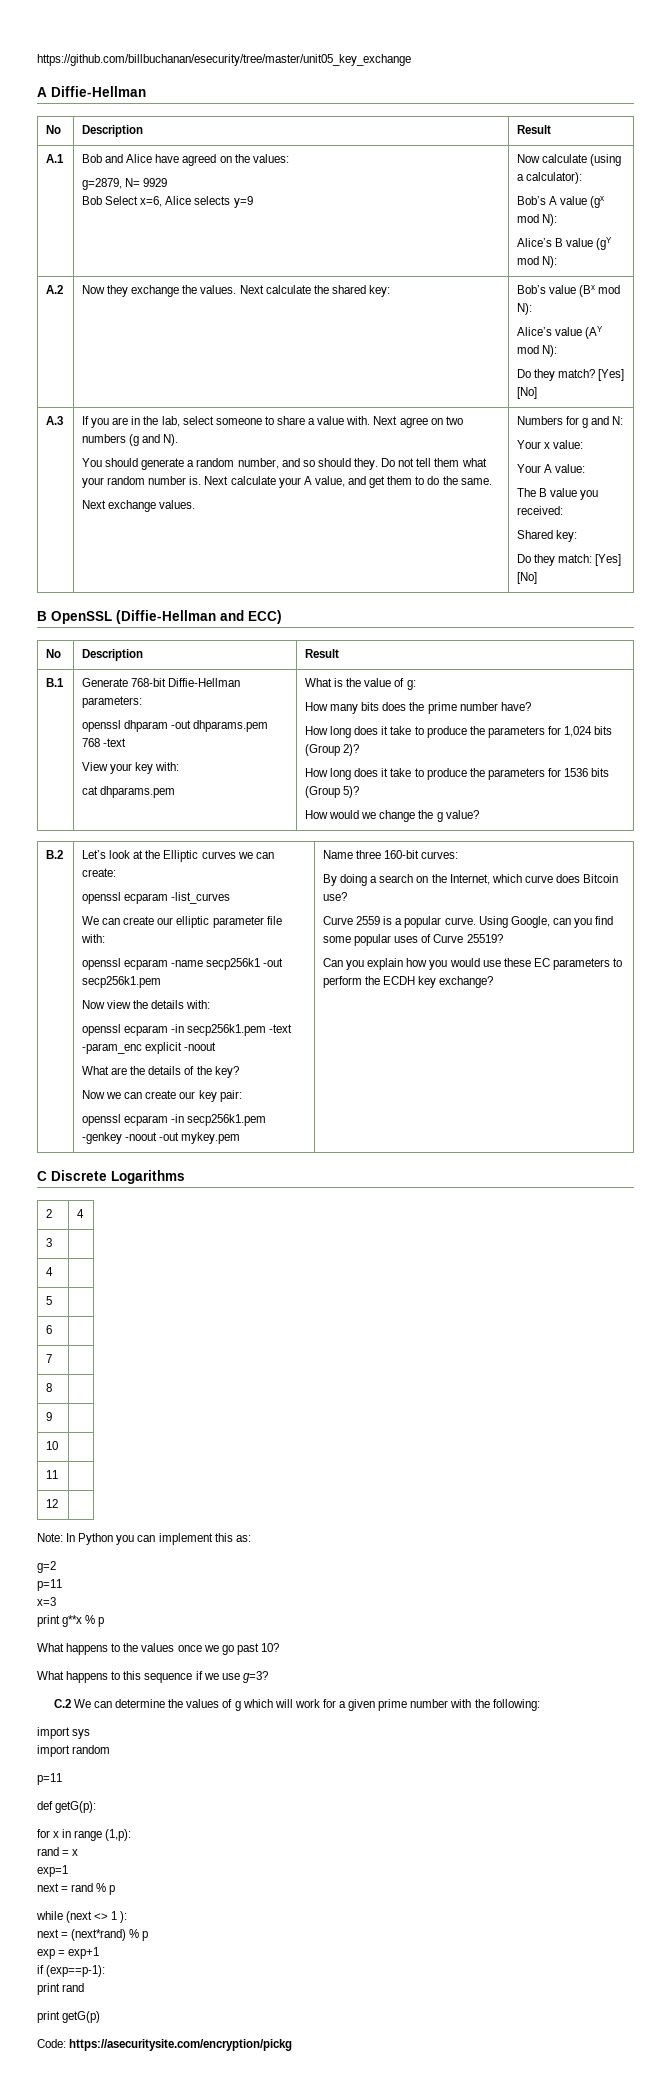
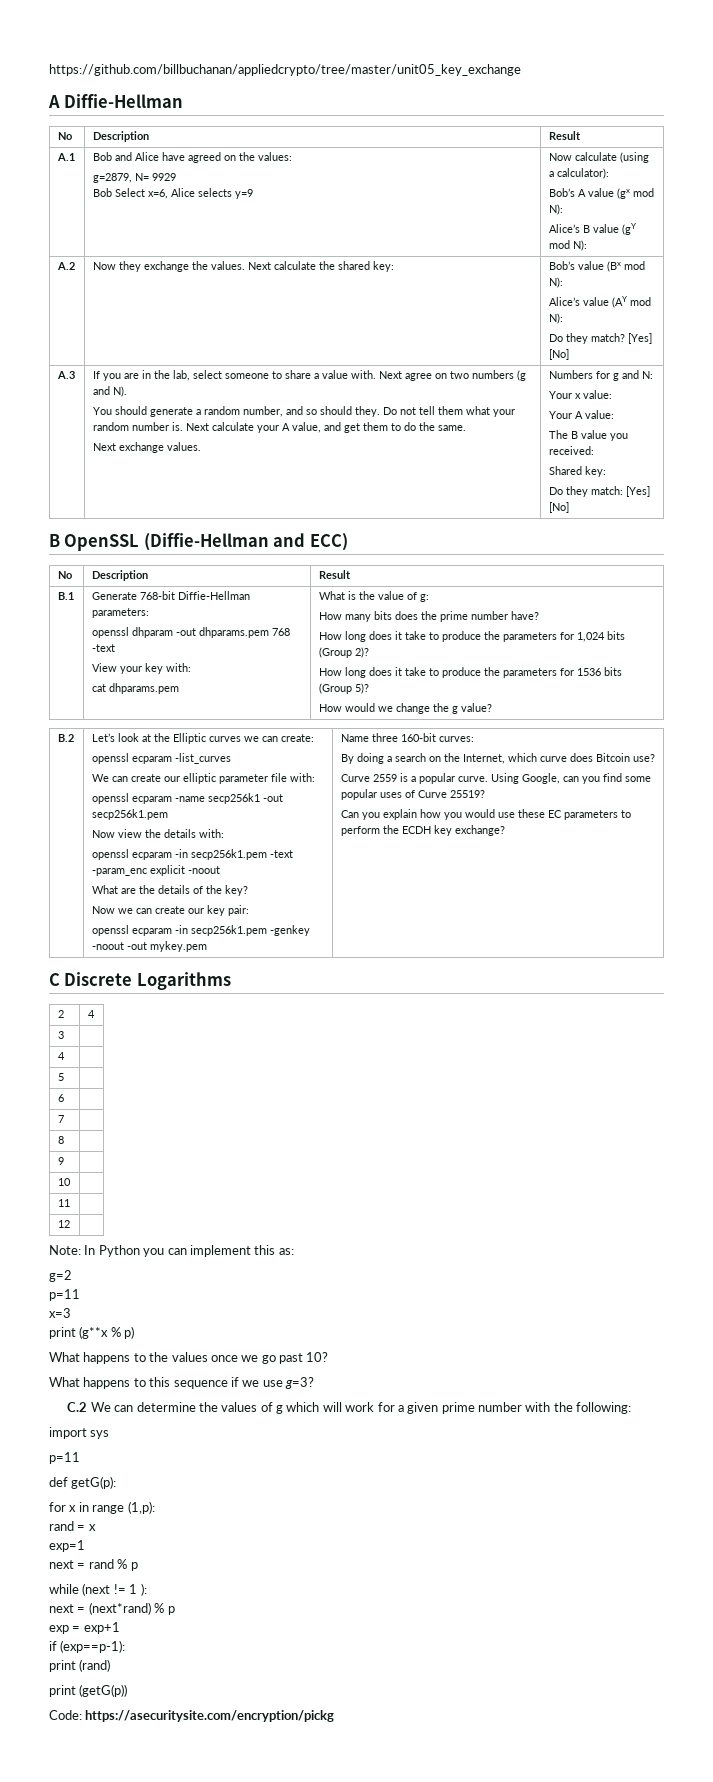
[37,54,411,66] https://github.com/billbuchanan/esecurity/tree/master/unit05_key_exchange -> [49,64,521,76] https://github.com/billbuchanan/appliedcrypto/tree/master/unit05_key_exchange
[62,1615,105,1627] g**x % p -> [79,1326,135,1339] (g**x % p)
[37,1745,111,1757] // import random -> (110, 1434) none
[94,1913,109,1920] <> -> [113,1584,126,1594] !=
[62,1983,85,1992] [37,2011,101,2023] rand // print getG(p) -> [79,1659,111,1672] [49,1684,128,1697] (rand) // print (getG(p))

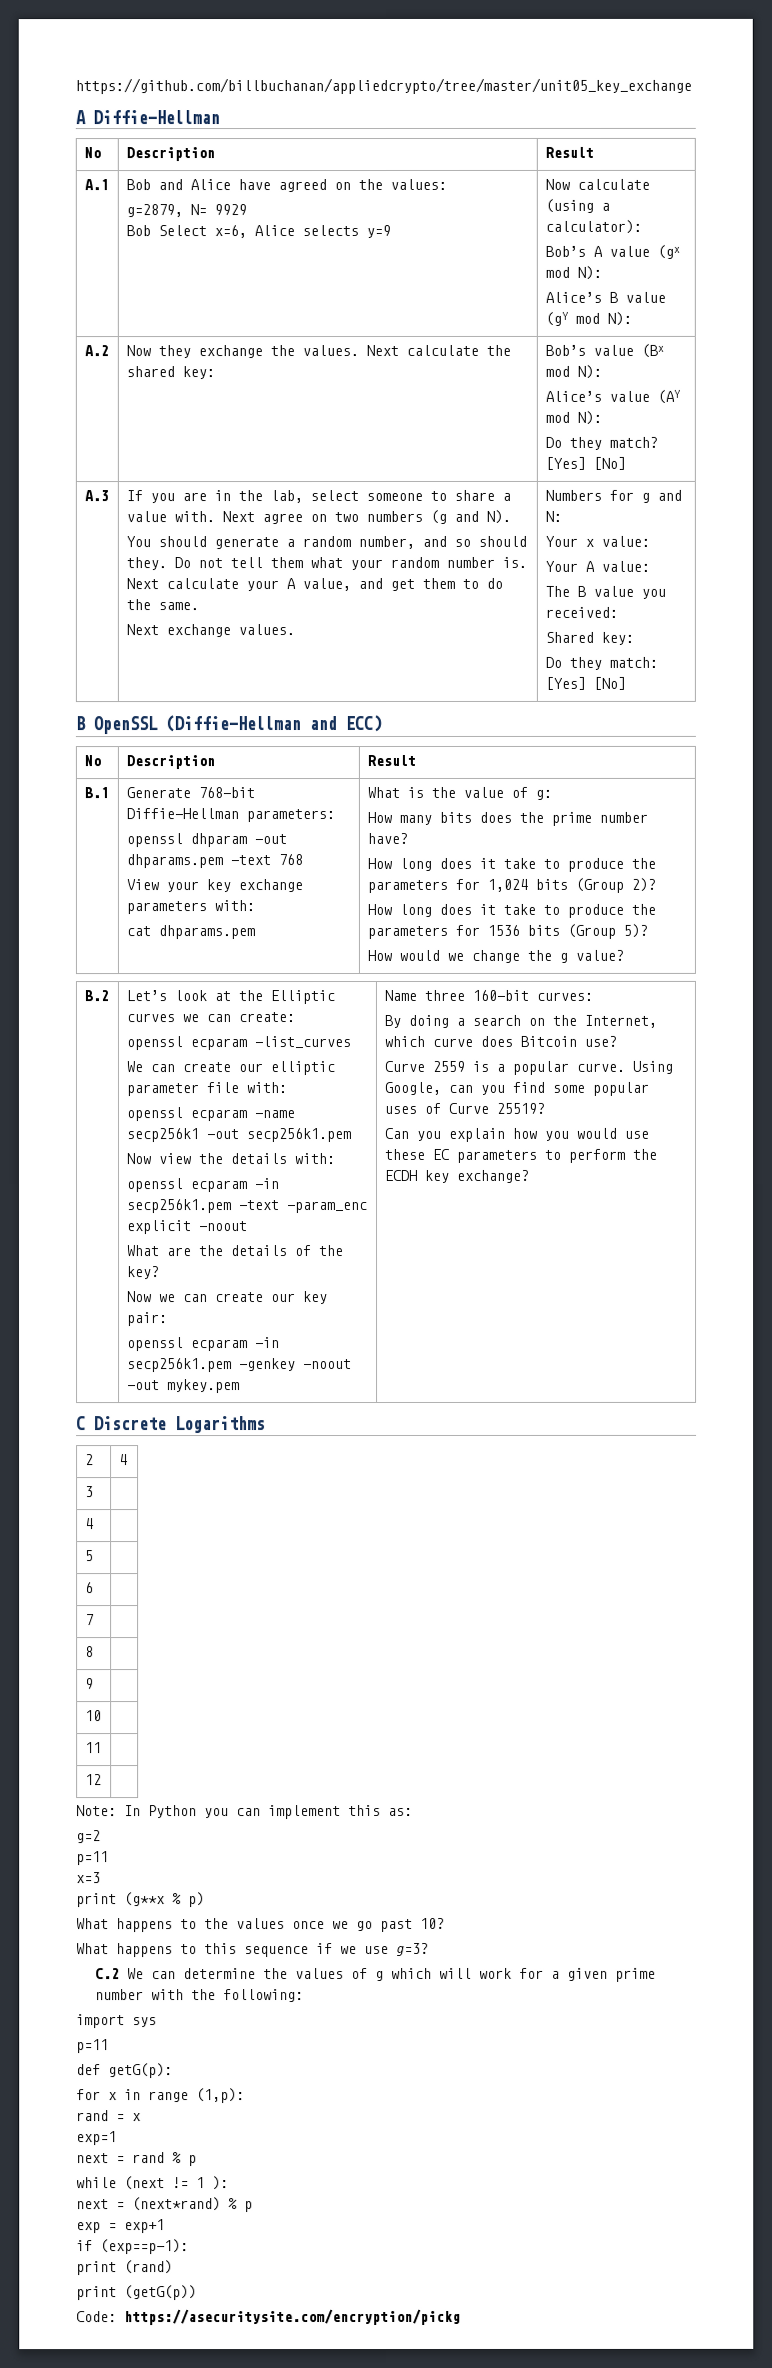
(269, 632) none -> [229,855,271,866] -text
[91,644,115,652] -text -> (303, 860) none
(163, 668) none -> [237,879,303,893] [125,901,207,915] exchange parameters

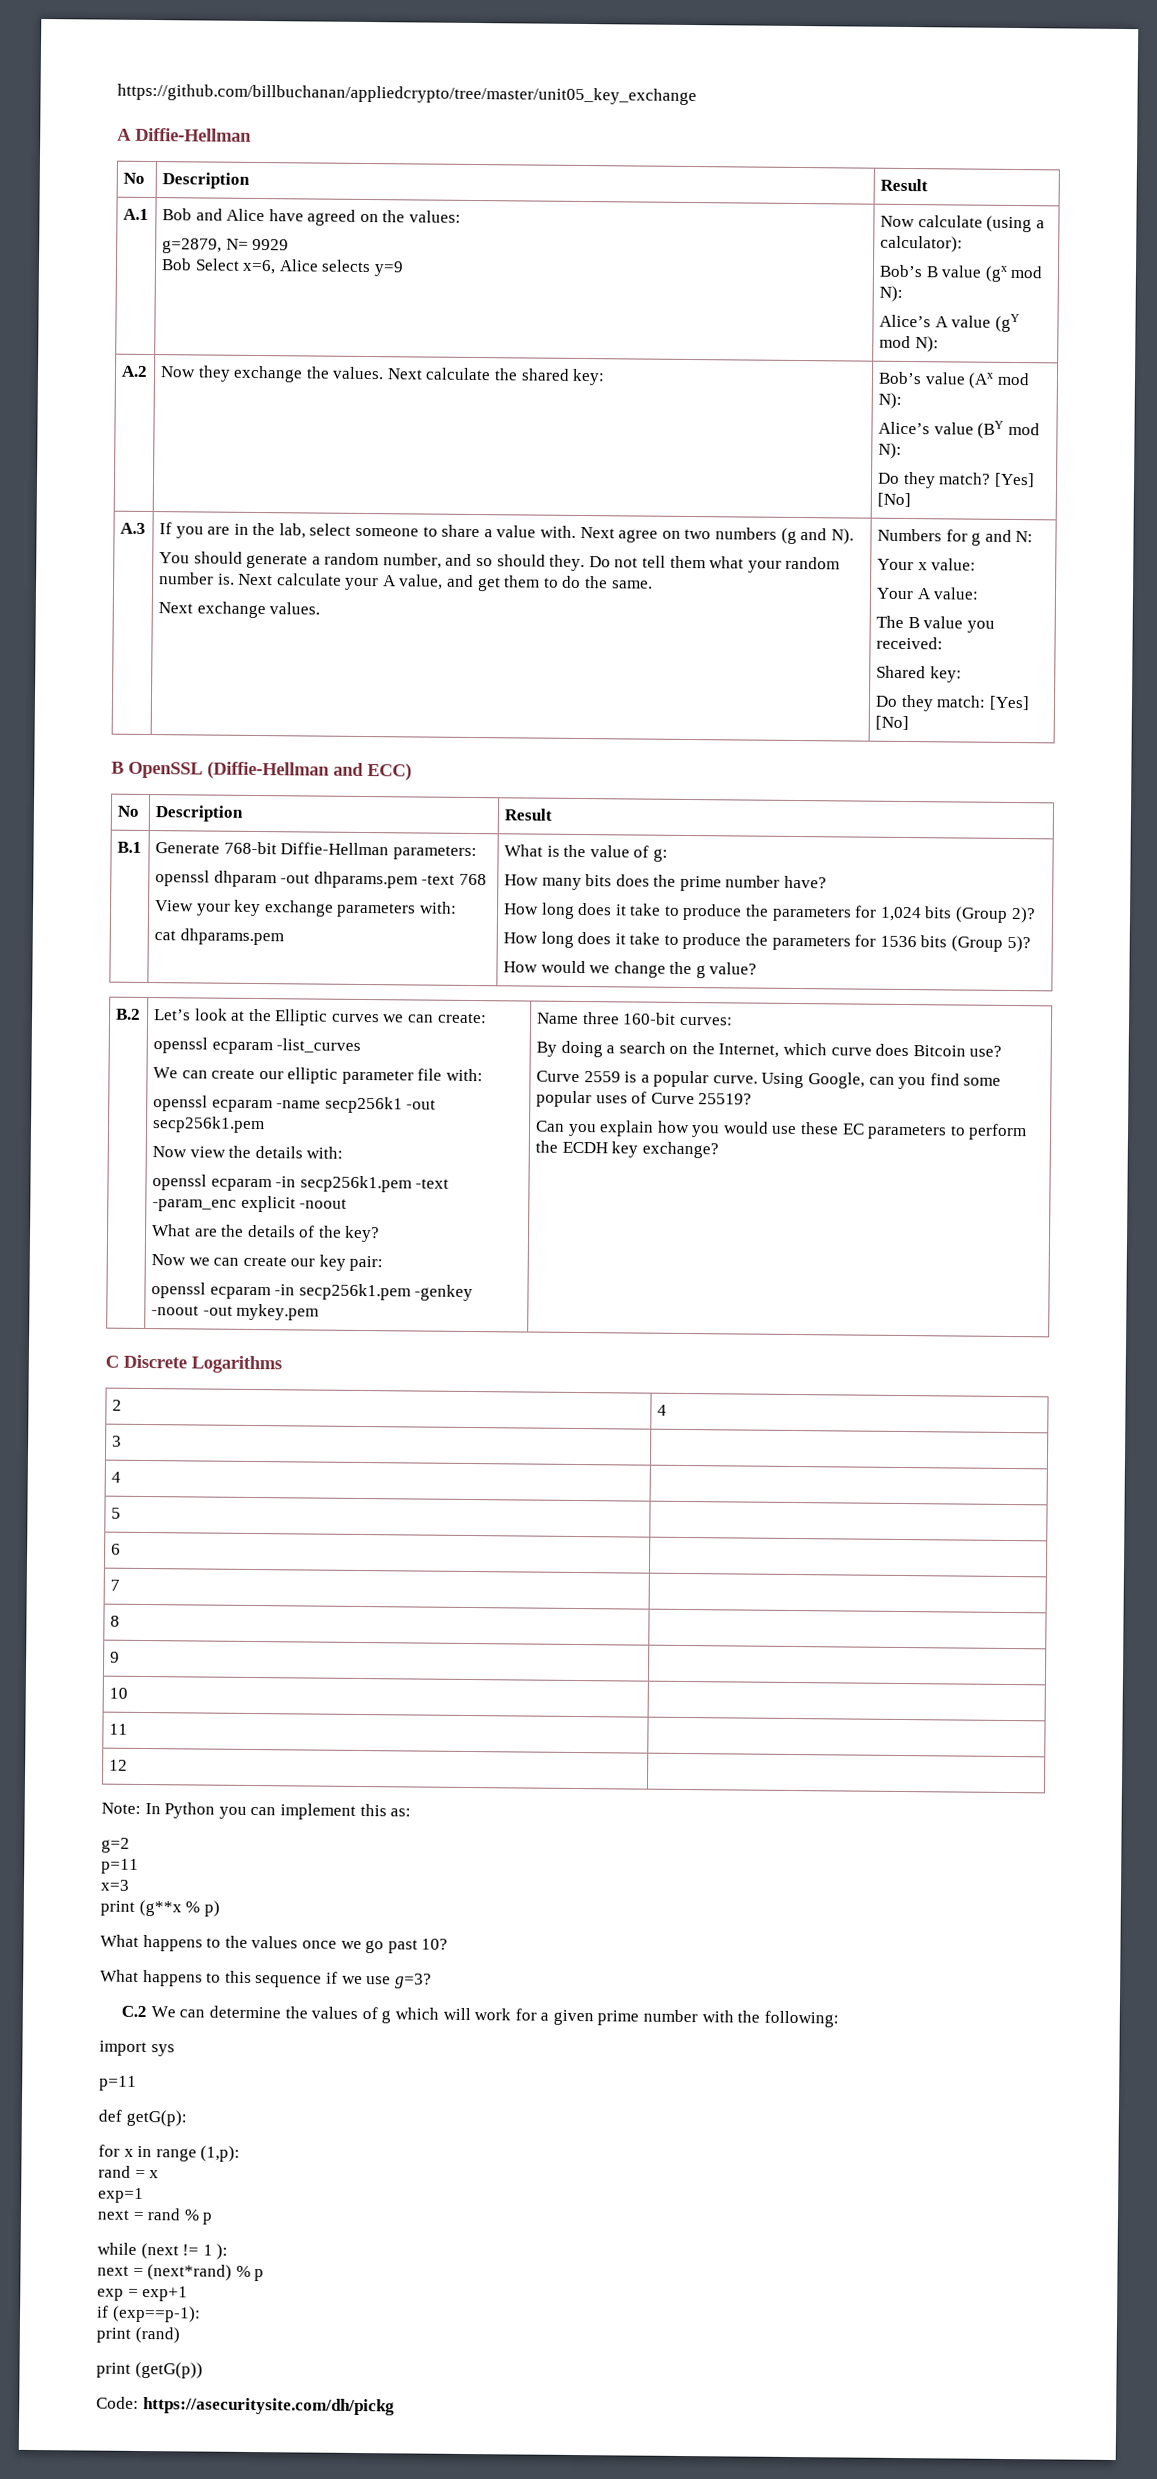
[592,245,603,257] A -> [925,266,939,278] B
[608,291,618,303] B -> [934,316,949,328] A
[640,343,664,358] (Bx -> [968,372,995,389] (Ax
[656,389,681,404] (AY -> [977,420,1005,439] (BY
[124,2308,461,2326] https://asecuritysite.com/encryption/pickg -> [142,2397,395,2416] https://asecuritysite.com/dh/pickg

